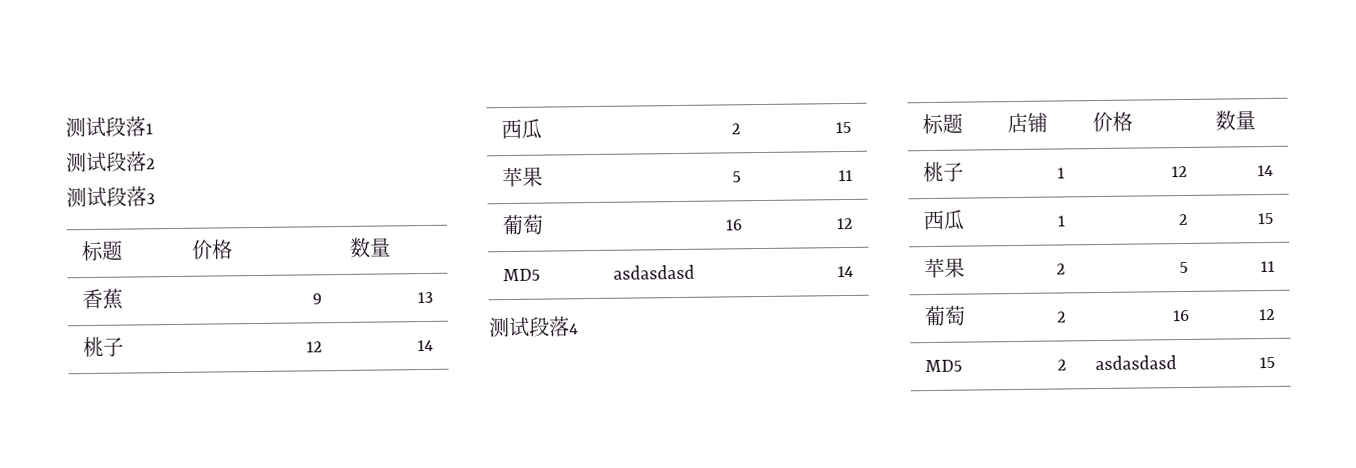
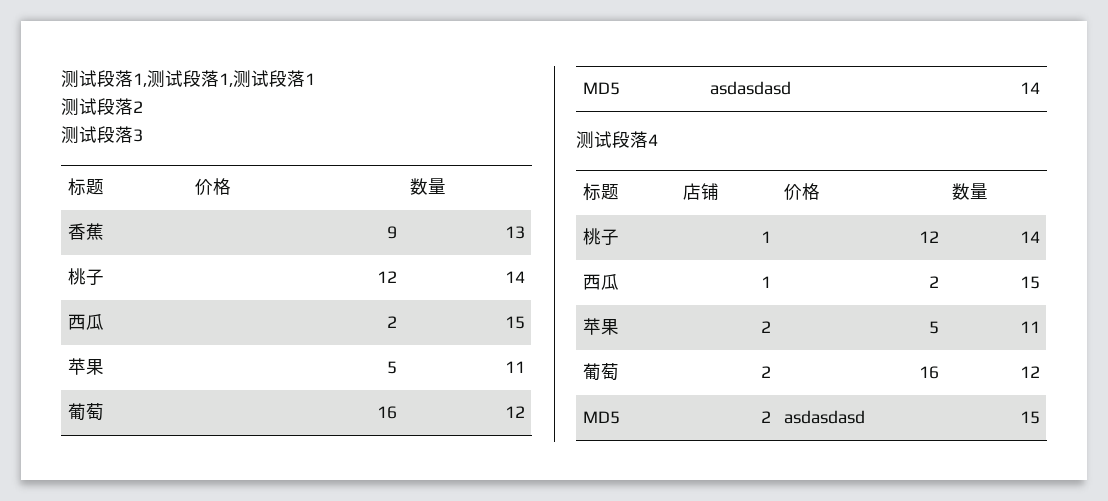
[65,116,146,138] 测试段落 -> [61,70,305,88] 测试段落1,测试段落1,测试段落

